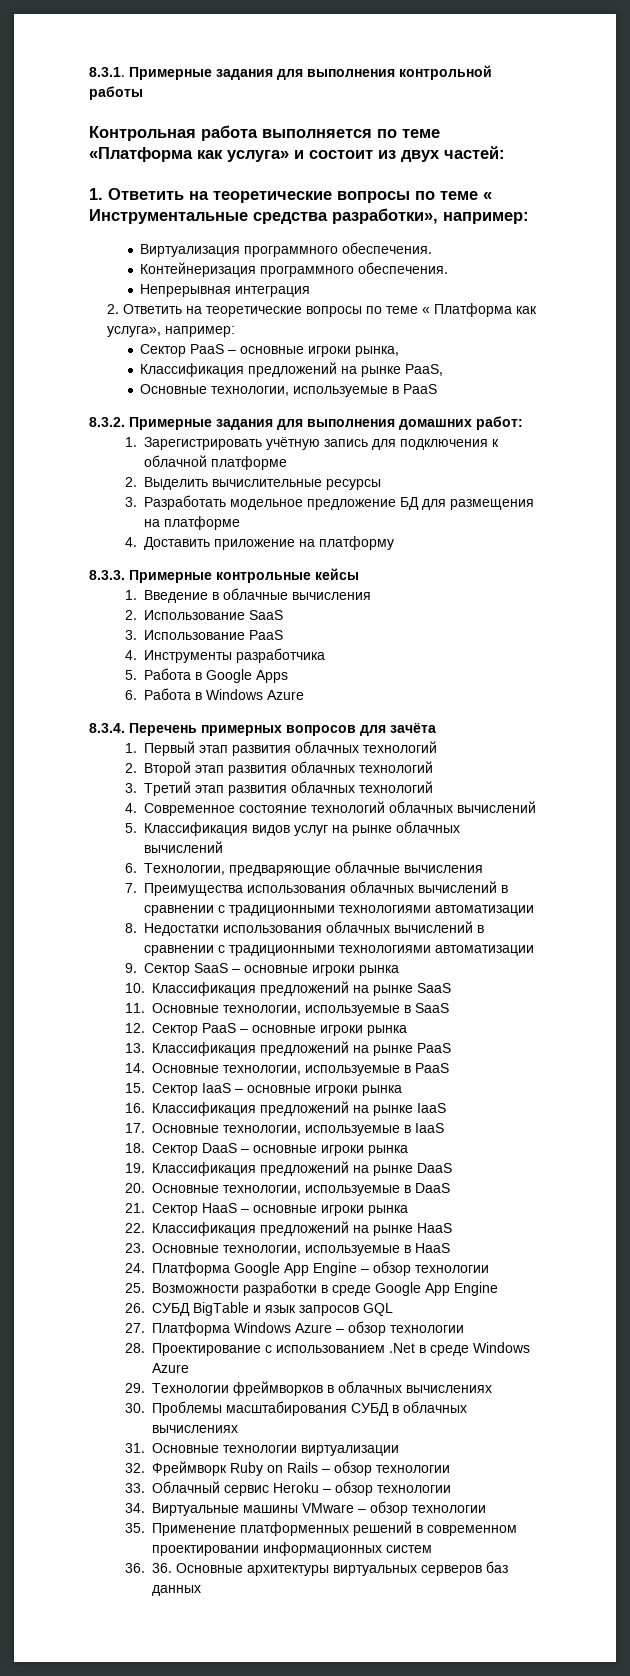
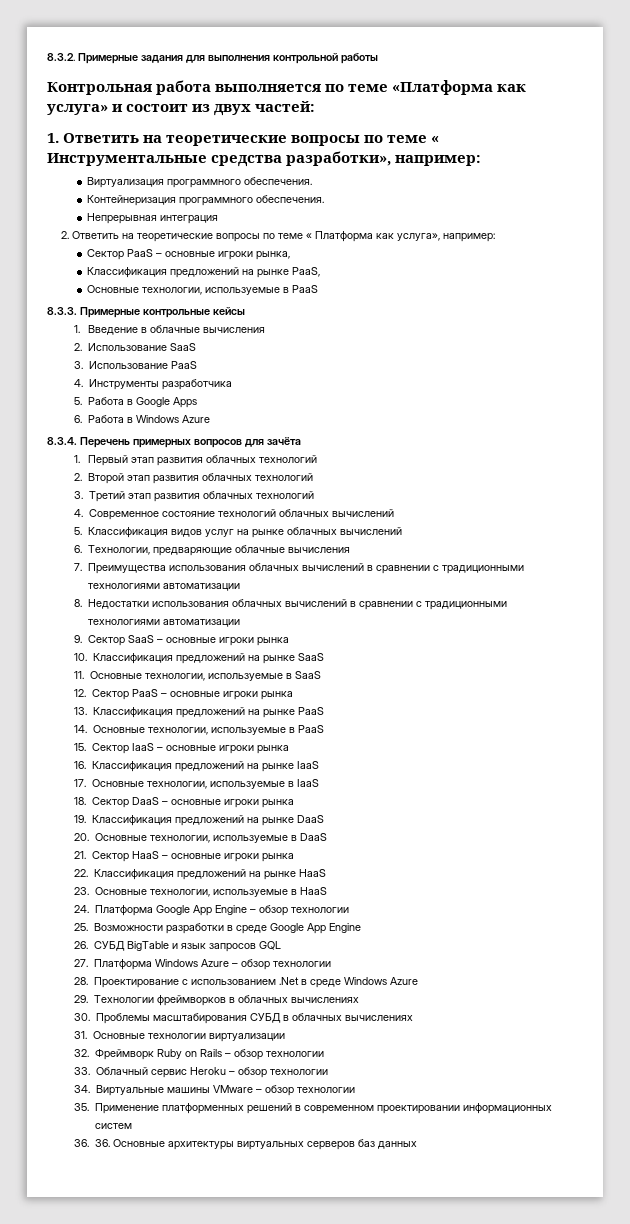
[89,67,125,77] 8.3.1. -> [47,53,75,61] 8.3.2.
[89,416,523,430] [124,437,499,450] [143,455,287,470] [124,477,381,490] [124,495,534,510] [143,516,240,530] [124,536,394,550] // 8.3.2. Примерные задания для выполнения домашних работ: // 1. Зарегистрировать учётную запись для подключения к облачной платформе // 2. Выделить вычислительные ресурсы // 3. Разработать модельное предложение БД для размещения на платформе // 4. Доставить приложение на платформу -> (318, 289) none

